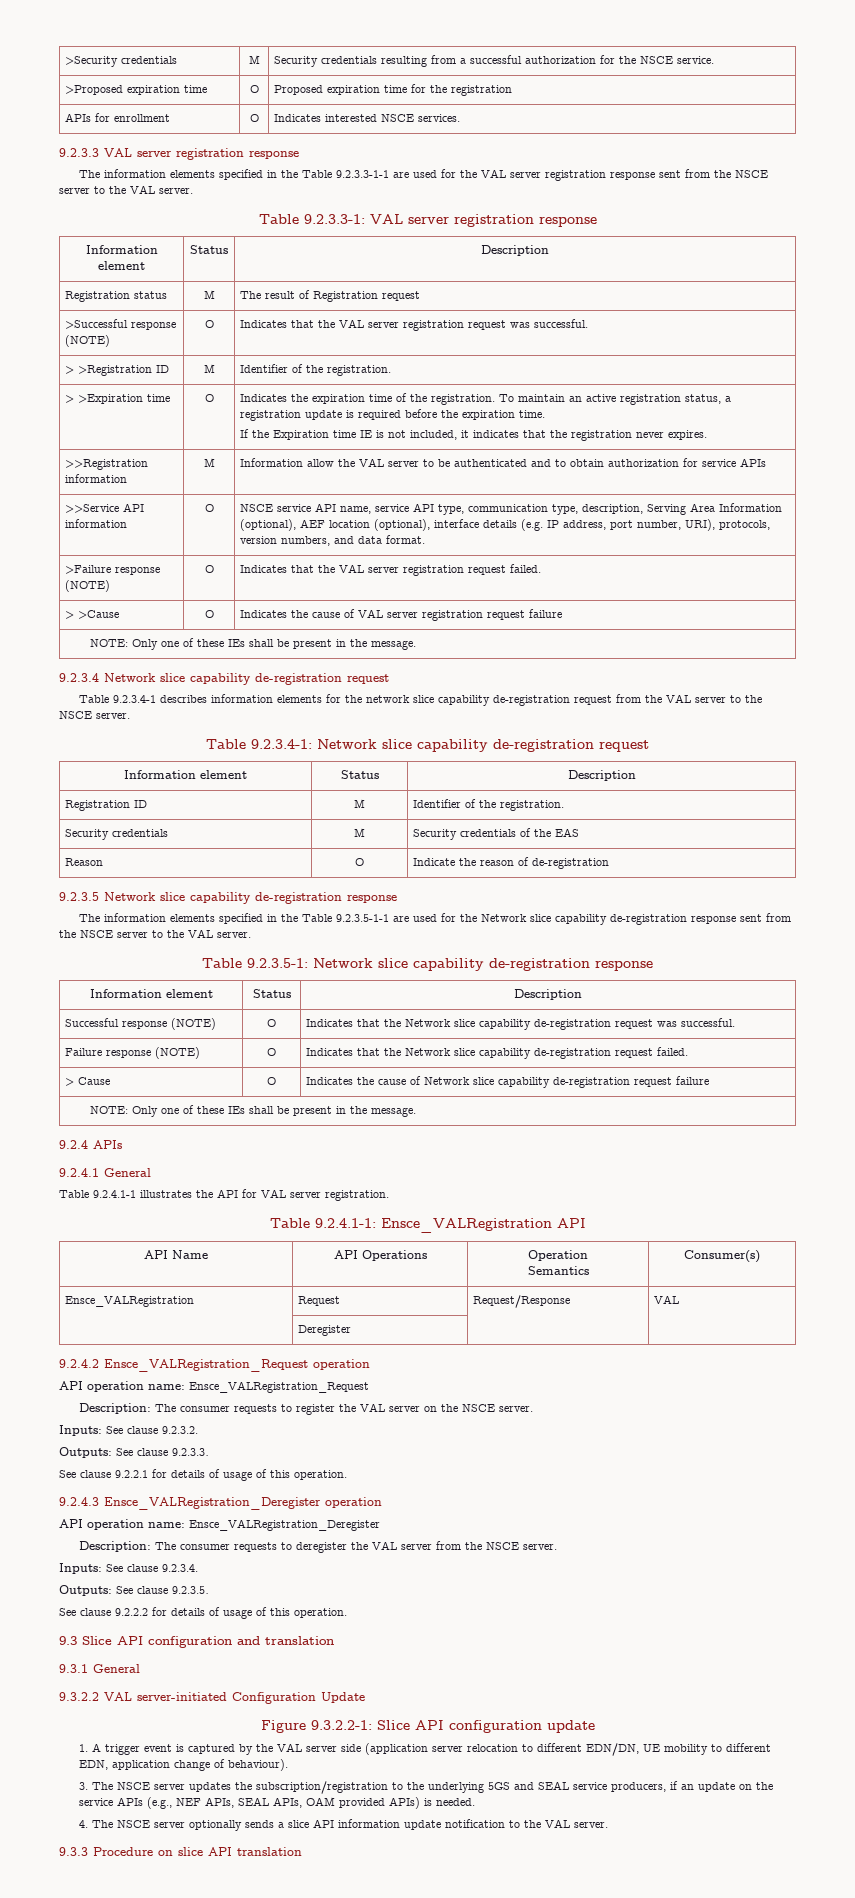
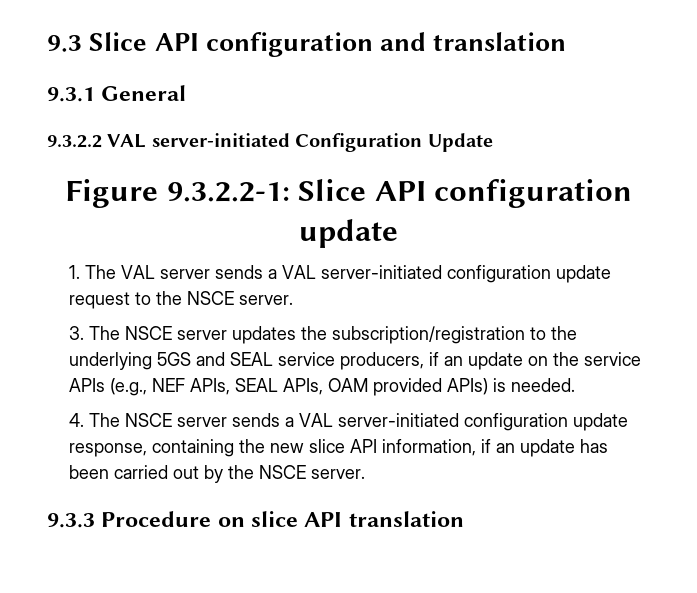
[65,56,178,67] [248,55,260,64] [274,55,715,67] [65,85,208,95] [249,85,259,93] [274,84,513,96] [65,113,171,122] [249,114,259,122] [274,114,461,122] [59,148,299,160] [78,169,768,181] [59,185,193,194] [258,214,597,227] [85,245,158,254] [98,261,145,270] [190,245,228,254] [481,245,549,256] [65,291,168,302] [203,290,215,299] [240,290,421,302] [65,319,177,330] [65,335,111,347] [204,320,214,328] [240,319,589,331] [65,365,170,376] [203,364,215,373] [240,364,392,376] [65,394,171,404] [204,394,214,402] [240,393,732,405] [240,409,546,421] [240,429,708,441] [65,459,149,470] [65,474,128,483] [203,458,215,467] [240,458,767,467] [65,503,145,513] [65,519,128,528] [204,504,214,512] [240,503,783,515] [240,519,771,531] [240,535,426,546] [65,565,161,575] [65,580,111,592] [204,565,214,573] [240,564,542,576] [65,610,120,619] [204,610,214,618] [240,609,563,621] [89,638,416,650] [59,673,389,685] [78,694,762,706] [59,711,130,719] [206,739,649,752] [124,770,247,779] [340,770,379,779] [567,770,636,781] [65,800,148,811] [354,799,365,808] [413,799,565,811] [65,829,169,840] [354,828,365,837] [413,828,580,840] [65,858,104,866] [355,858,364,866] [413,857,610,869] [59,892,397,904] [78,913,791,925] [59,929,251,938] [202,958,653,971] [89,989,213,998] [252,989,291,998] [514,989,582,1000] [65,1018,217,1030] [267,1019,276,1027] [306,1018,736,1030] [65,1047,201,1059] [267,1048,276,1056] [306,1047,689,1059] [65,1077,111,1086] [267,1077,276,1085] [306,1076,710,1088] [89,1105,416,1117] [59,1140,122,1149] [59,1168,151,1177] [59,1189,389,1201] [269,1218,586,1233] [144,1250,208,1259] [333,1250,427,1261] [528,1250,588,1261] [527,1266,589,1275] [684,1250,760,1263] [65,1295,195,1307] [298,1296,341,1306] [473,1295,571,1308] [654,1295,680,1304] [298,1325,352,1336] [59,1359,370,1372] [59,1381,369,1393] [78,1403,533,1415] [59,1425,198,1436] [59,1447,209,1458] [59,1469,347,1481] [59,1497,382,1510] [59,1519,380,1531] [78,1541,557,1553] [59,1563,198,1574] [59,1585,209,1596] [59,1607,347,1619] >Security credentials | M | Security credentials resulting from a successful authorization for the NSCE service. // >Proposed expiration time | O | Proposed expiration time for the registration // APIs for enrollment | O | Indicates interested NSCE services. // 9.2.3.3 VAL server registration response // The information elements specified in the Table 9.2.3.3-1-1 are used for the VAL server registration response sent from the NSCE server to the VAL server. // Table 9.2.3.3-1: VAL server registration response // Information element | Status | Description // Registration status | M | The result of Registration request // >Successful response (NOTE) | O | Indicates that the VAL server registration request was successful. // > >Registration ID | M | Identifier of the registration. // > >Expiration time | O | Indicates the expiration time of the registration. To maintain an active registration status, a registration update is required before the expiration time. // If the Expiration time IE is not included, it indicates that the registration never expires. // >>Registration information | M | Information allow the VAL server to be authenticated and to obtain authorization for service APIs // >>Service API information | O | NSCE service API name, service API type, communication type, description, Serving Area Information (optional), AEF location (optional), interface details (e.g. IP address, port number, URI), protocols, version numbers, and data format. // >Failure response (NOTE) | O | Indicates that the VAL server registration request failed. // > >Cause | O | Indicates the cause of VAL server registration request failure // NOTE: Only one of these IEs shall be present in the message. // 9.2.3.4 Network slice capability de-registration request // Table 9.2.3.4-1 describes information elements for the network slice capability de-registration request from the VAL server to the NSCE server. // Table 9.2.3.4-1: Network slice capability de-registration request // Information element | Status | Description // Registration ID | M | Identifier of the registration. // Security credentials | M | Security credentials of the EAS // Reason | O | Indicate the reason of de-registration // 9.2.3.5 Network slice capability de-registration response // The information elements specified in the Table 9.2.3.5-1-1 are used for the Network slice capability de-registration response sent from the NSCE server to the VAL server. // Table 9.2.3.5-1: Network slice capability de-registration response // Information element | Status | Description // Successful response (NOTE) | O | Indicates that the Network slice capability de-registration request was successful. // Failure response (NOTE) | O | Indicates that the Network slice capability de-registration request failed. // > Cause | O | Indicates the cause of Network slice capability de-registration request failure // NOTE: Only one of these IEs shall be present in the message. // 9.2.4 APIs // 9.2.4.1 General // Table 9.2.4.1-1 illustrates the API for VAL server registration. // Table 9.2.4.1-1: Ensce_VALRegistration API // API Name | API Operations | Operation // Semantics | Consumer(s) // Ensce_VALRegistration | Request | Request/Response | VAL // | Deregister | | // 9.2.4.2 Ensce_VALRegistration_Request operation // API operation name: Ensce_VALRegistration_Request // Description: The consumer requests to register the VAL server on the NSCE server. // Inputs: See clause 9.2.3.2. // Outputs: See clause 9.2.3.3. // See clause 9.2.2.1 for details of usage of this operation. // 9.2.4.3 Ensce_VALRegistration_Deregister operation // API operation name: Ensce_VALRegistration_Deregister // Description: The consumer requests to deregister the VAL server from the NSCE server. // Inputs: See clause 9.2.3.4. // Outputs: See clause 9.2.3.5. // See clause 9.2.2.2 for details of usage of this operation. // -> (47, 43) none
[92,1743,772,1756] [79,1759,289,1771] A trigger event is captured by the VAL server side (application server relocation to different EDN/DN, UE mobility to different EDN, application change of behaviour). -> [85,265,612,283] [69,291,294,309] The VAL server sends a VAL server-initiated configuration update request to the NSCE server.
[189,1819,571,1831] optionally sends a slice API information update notification to the VAL -> [232,413,629,431] [69,439,609,457] [69,465,307,483] sends a VAL server-initiated configuration update response, containing the new slice API information, if an update has been carried out by the NSCE

